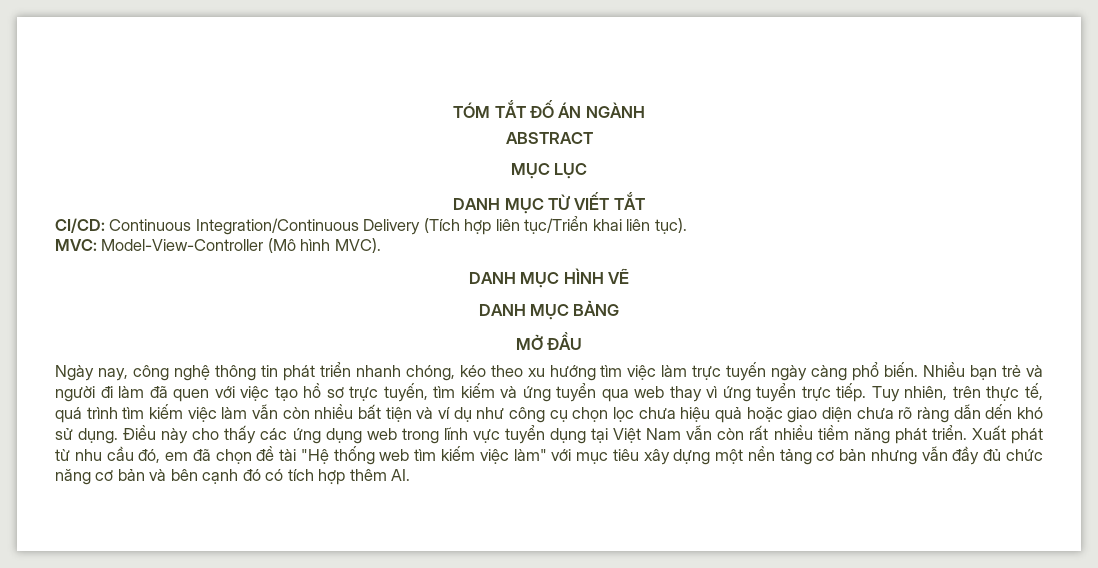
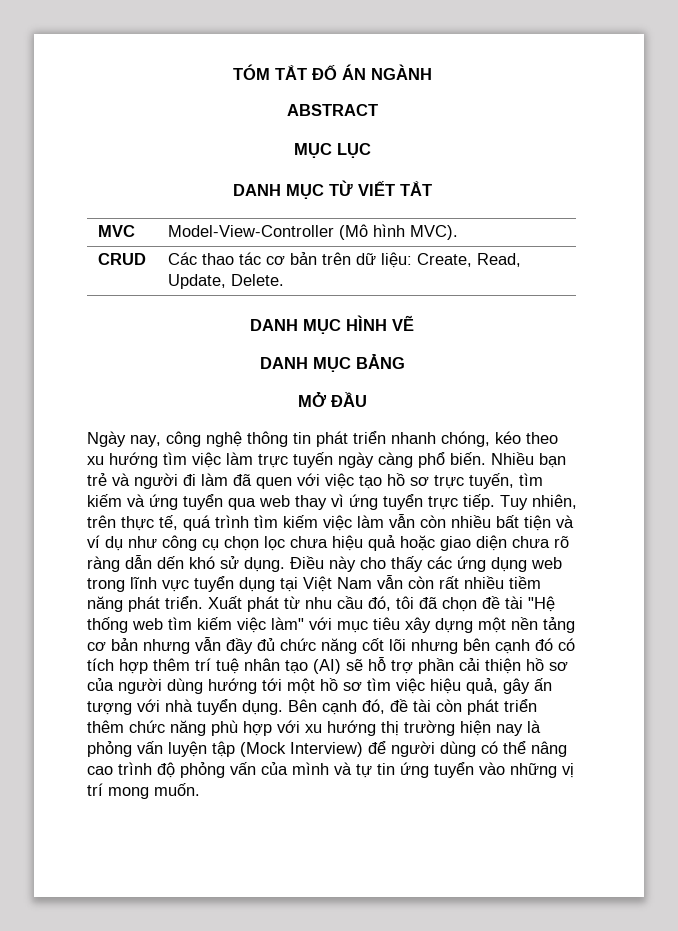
[55,216,687,235] [55,238,381,253] // CI/CD: Continuous Integration/Continuous Delivery (Tích hợp liên tục/Triển khai liên tục). // MVC: Model-View-Controller (Mô hình MVC). -> [97,225,135,237] [167,224,458,240] [97,253,146,265] [167,252,521,268] [167,274,284,289] // MVC | Model-View-Controller (Mô hình MVC). // CRUD | Các thao tác cơ bản trên dữ liệu: Create, Read, Update, Delete.
[165,452,189,461] em -> [396,596,414,609] tôi
[95,469,167,481] cơ bản và -> [362,638,458,654] cốt lõi nhưng
[391,469,411,481] AI. -> [195,657,568,674] [87,678,552,694] [87,699,537,715] [87,720,541,736] [87,741,567,757] [87,762,574,778] [87,783,200,799] trí tuệ nhân tạo (AI) sẽ hỗ trợ phần cải thiện hồ sơ của người dùng hướng tới một hồ sơ tìm việc hiệu quả, gây ấn tượng với nhà tuyển dụng. Bên cạnh đó, đề tài còn phát triển thêm chức năng phù hợp với xu hướng thị trường hiện nay là phỏng vấn luyện tập (Mock Interview) để người dùng có thể nâng cao trình độ phỏng vấn của mình và tự tin ứng tuyển vào những vị trí mong muốn.

